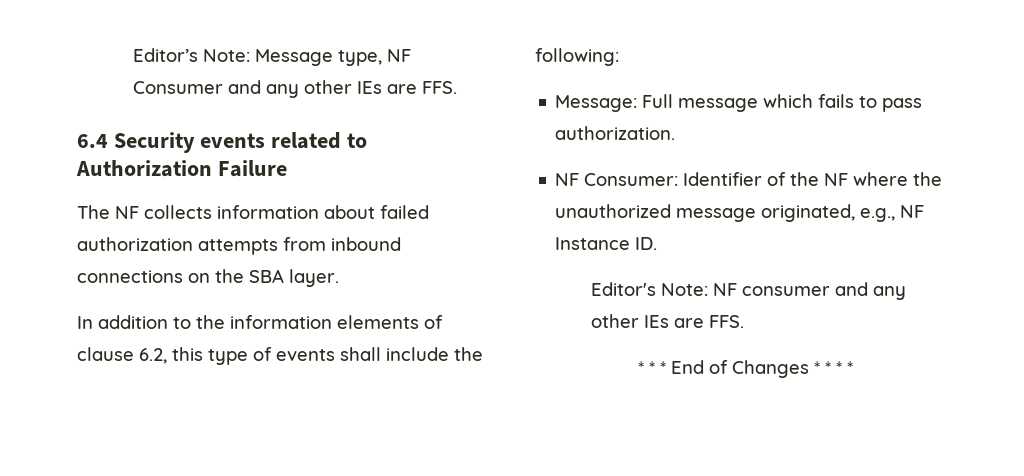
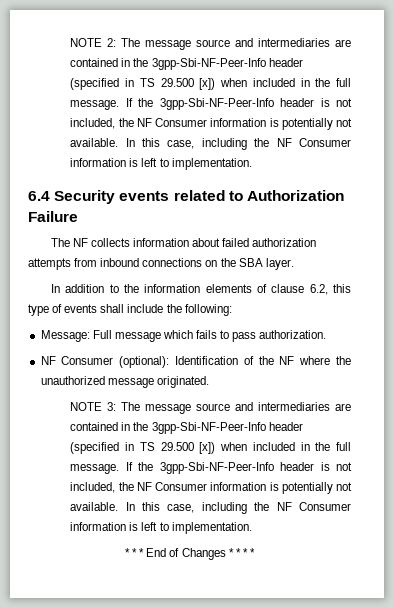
[133,48,412,66] [133,80,458,98] Editor’s Note: Message type, NF Consumer and any other IEs are FFS. -> [70,38,351,50] [70,58,303,70] [70,78,351,90] [70,98,352,110] [70,118,352,130] [70,138,351,150] [70,158,252,170] NOTE 2: The message source and intermediaries are contained in the 3gpp-Sbi-NF-Peer-Info header (specified in TS 29.500 [x]) when included in the full message. If the 3gpp-Sbi-NF-Peer-Info header is not included, the NF Consumer information is potentially not available. In this case, including the NF Consumer information is left to implementation.
[584,172,763,186] Consumer: Identifier -> [61,356,239,368] Consumer (optional): Identification
[761,204,925,222] [555,237,658,250] [591,282,907,300] [591,314,745,328] originated, e.g., NF Instance ID. // Editor's Note: NF consumer and any other IEs are FFS. -> [156,376,209,388] [70,402,351,414] [70,422,303,434] [70,442,351,454] [70,462,352,474] [70,482,352,494] [70,502,351,514] [70,522,252,534] originated. // NOTE 3: The message source and intermediaries are contained in the 3gpp-Sbi-NF-Peer-Info header (specified in TS 29.500 [x]) when included in the full message. If the 3gpp-Sbi-NF-Peer-Info header is not included, the NF Consumer information is potentially not available. In this case, including the NF Consumer information is left to implementation.

